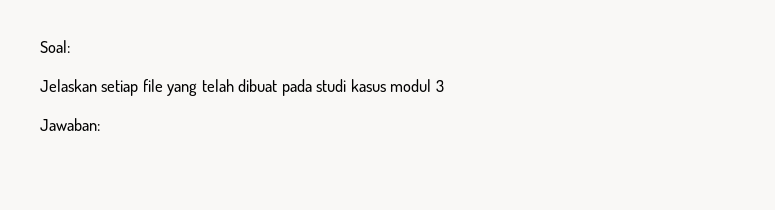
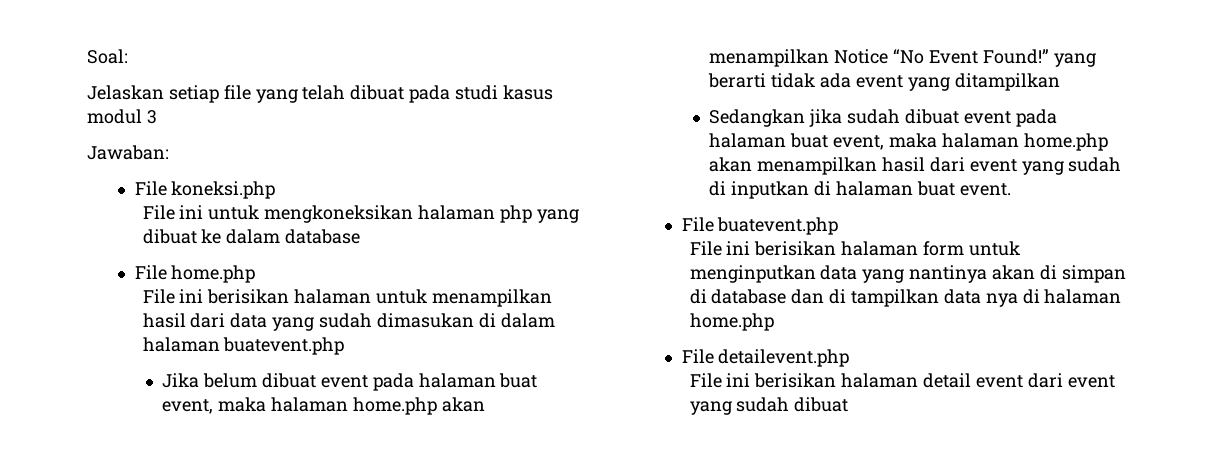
(100, 124) none -> [134,181,276,199] [142,205,579,223] [142,229,361,244] [134,265,256,283] [142,289,552,307] [142,313,555,331] [142,337,345,355] [162,373,538,391] [162,397,485,415] [709,49,1096,67] [708,73,1060,91] [709,109,1057,127] [709,133,1108,151] [709,157,1122,175] [709,181,1011,199] [681,217,839,235] [689,241,1020,256] [689,265,1126,283] [689,289,1122,307] [689,313,774,331] [681,349,850,367] [689,373,1115,388] [689,397,849,415] // File koneksi.php // File ini untuk mengkoneksikan halaman php yang dibuat ke dalam database // File home.php // File ini berisikan halaman untuk menampilkan hasil dari data yang sudah dimasukan di dalam halaman buatevent.php // Jika belum dibuat event pada halaman buat event, maka halaman home.php akan menampilkan Notice “No Event Found!” yang berarti tidak ada event yang ditampilkan // Sedangkan jika sudah dibuat event pada halaman buat event, maka halaman home.php akan menampilkan hasil dari event yang sudah di inputkan di halaman buat event. // File buatevent.php // File ini berisikan halaman form untuk menginputkan data yang nantinya akan di simpan di database dan di tampilkan data nya di halaman home.php // File detailevent.php // File ini berisikan halaman detail event dari event yang sudah dibuat

